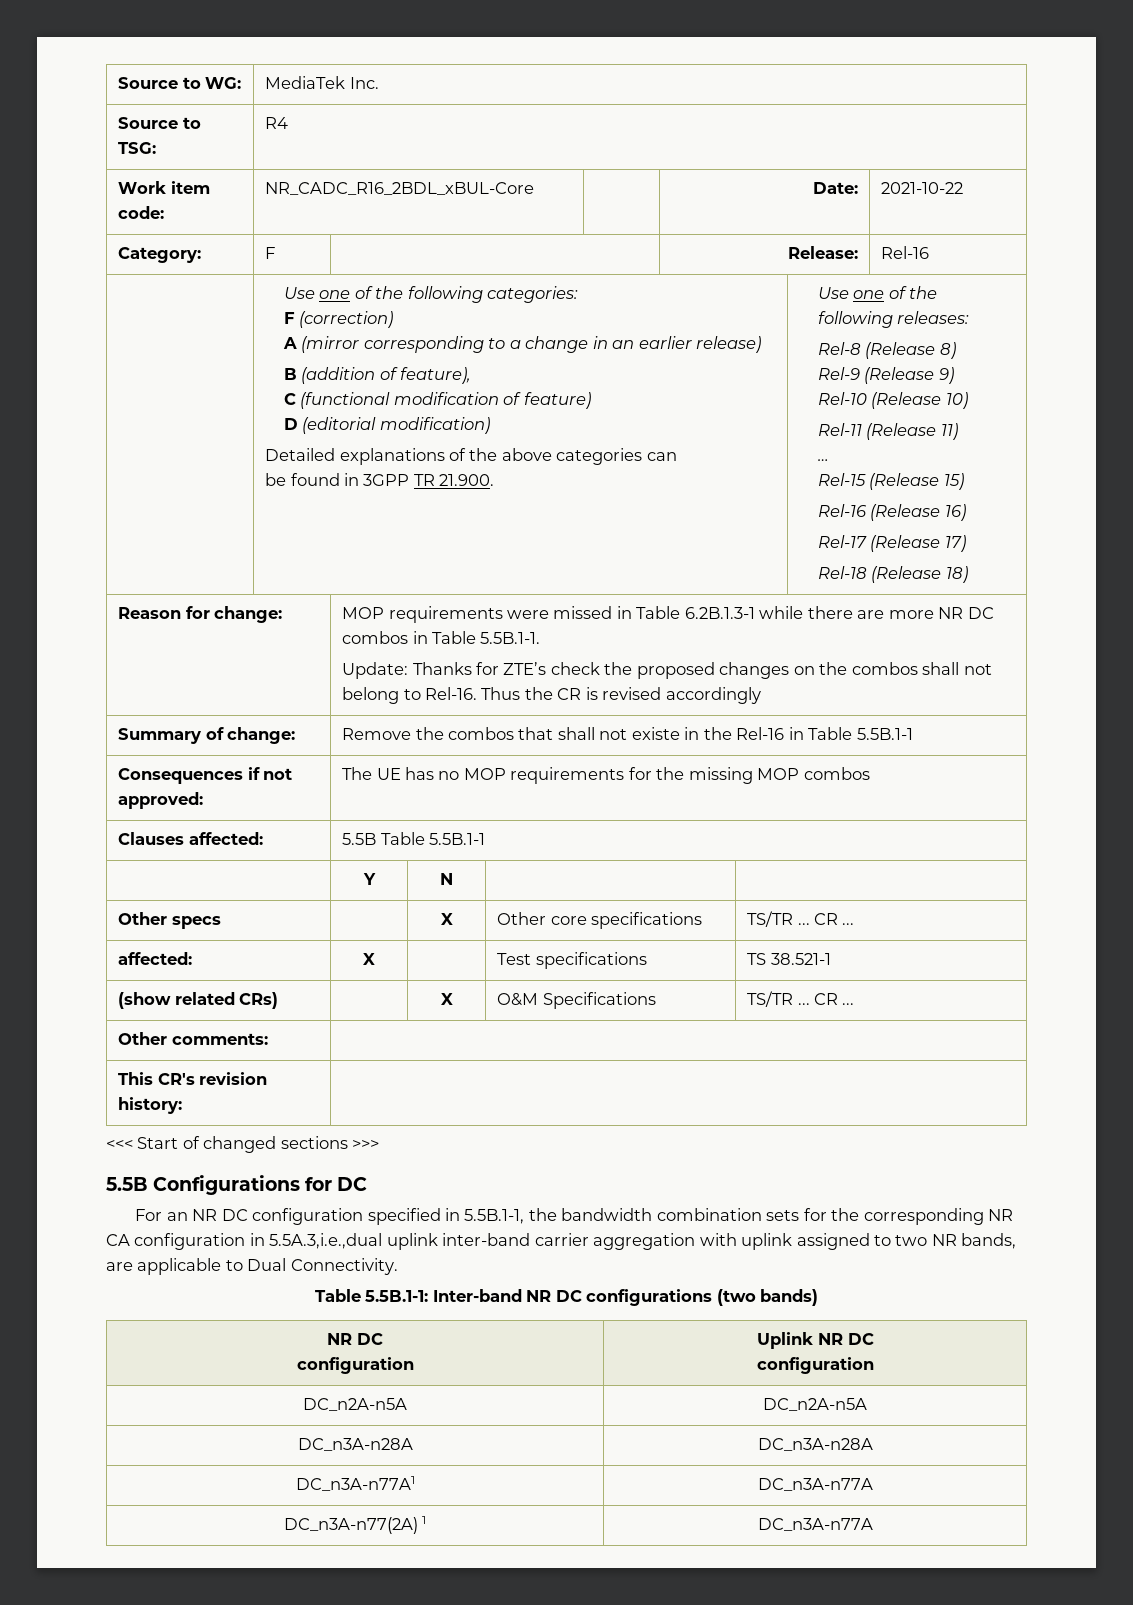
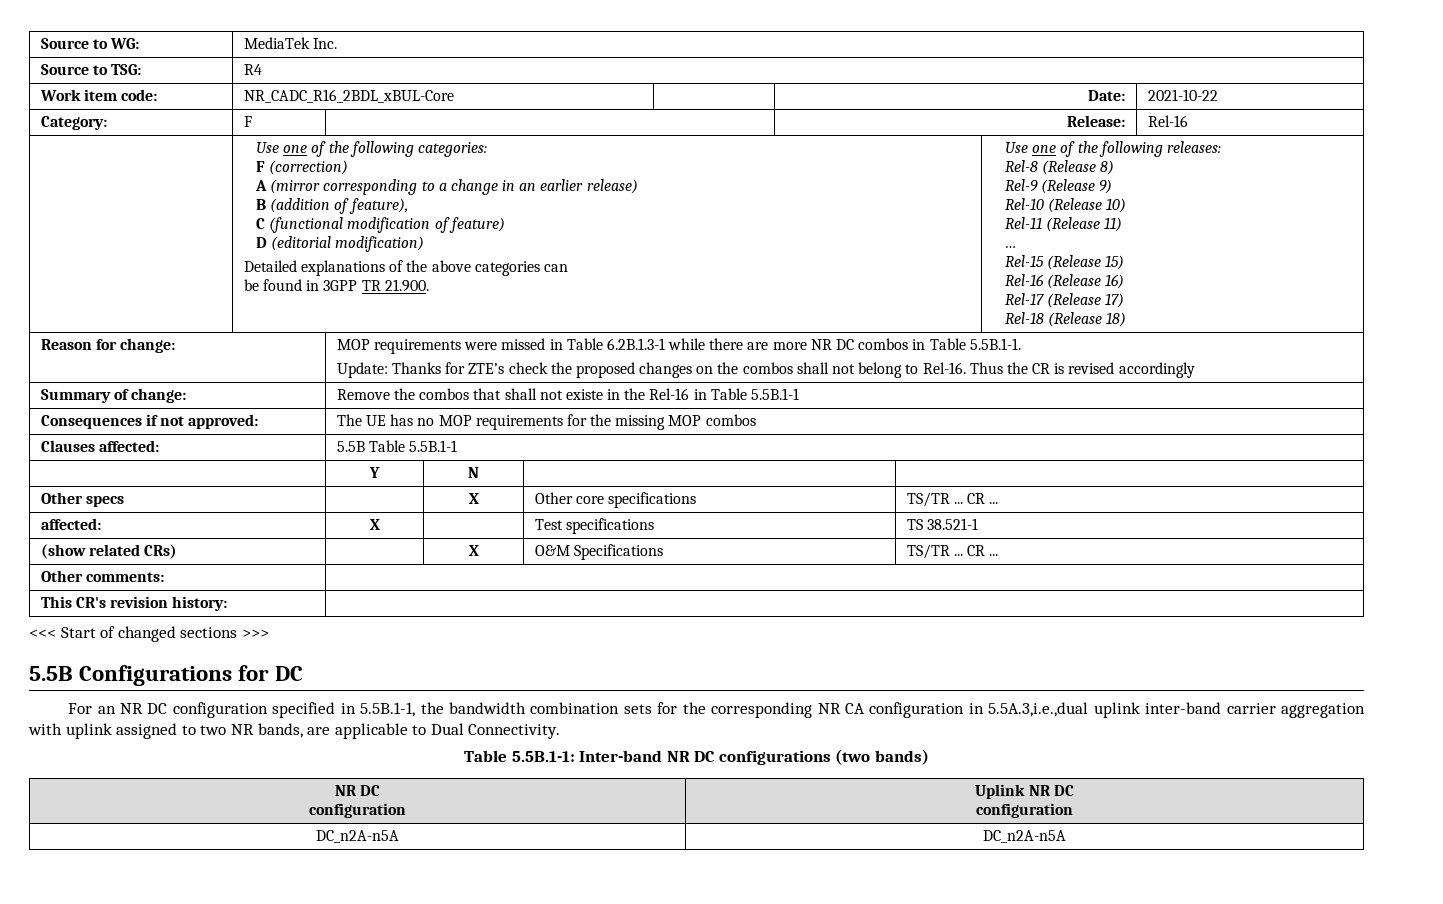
[297,1438,413,1451] [757,1438,873,1451] [295,1476,415,1491] [757,1478,873,1491] [283,1516,427,1534] [757,1518,873,1531] // DC_n3A-n28A | DC_n3A-n28A // DC_n3A-n77A1 | DC_n3A-n77A // DC_n3A-n77(2A) 1 | DC_n3A-n77A -> (1066, 836) none

